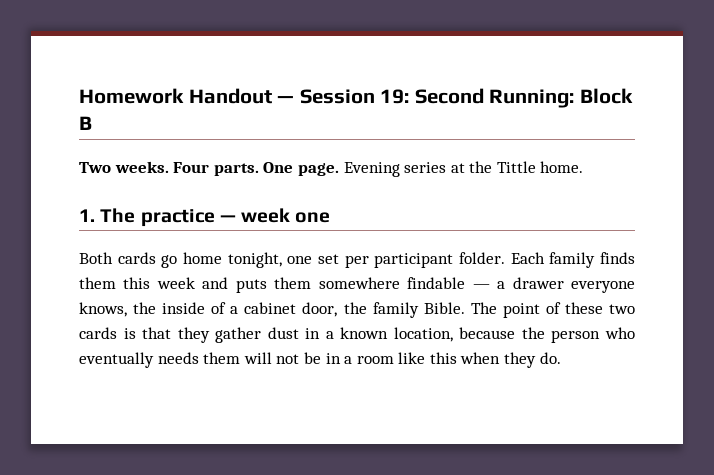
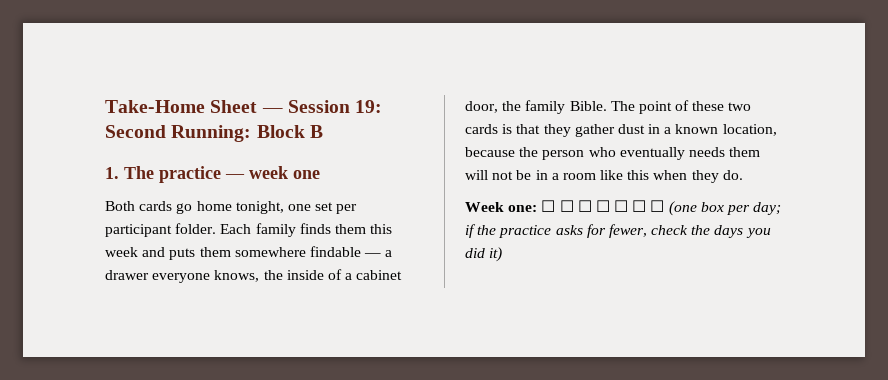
[79,88,272,104] Homework Handout -> [105,100,258,113] Take-Home Sheet
[79,161,584,177] // Two weeks. Four parts. One page. Evening series at the Tittle home. -> (323, 131) none
(561, 358) none -> [465,200,782,216] [465,224,771,238] [465,247,503,262] // Week one: ☐ ☐ ☐ ☐ ☐ ☐ ☐ (one box per day; if the practice asks for fewer, check the days you did it)

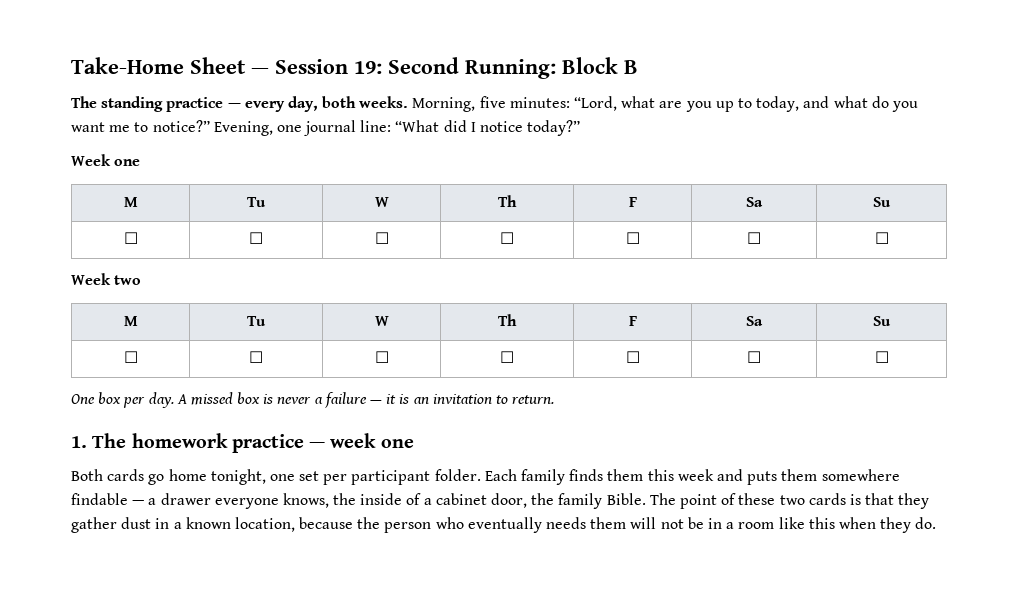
(323, 131) none -> [71,96,918,112] [71,120,581,136] [71,154,141,166] [123,197,138,207] [247,197,266,207] [374,197,389,207] [498,195,517,207] [628,197,637,207] [746,197,763,207] [873,197,891,207] [123,232,138,244] [249,232,263,244] [374,232,389,244] [500,232,514,244] [625,232,640,244] [747,232,761,244] [874,232,889,244] [71,273,142,285] [123,316,138,326] [247,316,266,326] [374,316,389,326] [498,314,517,326] [628,316,637,326] [746,316,763,326] [873,316,891,326] [123,351,138,363] [249,351,263,363] [374,351,389,363] [500,351,514,363] [625,351,640,363] [747,351,761,363] [874,351,889,363] [71,392,555,408] // The standing practice — every day, both weeks. Morning, five minutes: “Lord, what are you up to today, and what do you want me to notice?” Evening, one journal line: “What did I notice today?” // Week one // M | Tu | W | Th | F | Sa | Su // ☐ | ☐ | ☐ | ☐ | ☐ | ☐ | ☐ // Week two // M | Tu | W | Th | F | Sa | Su // ☐ | ☐ | ☐ | ☐ | ☐ | ☐ | ☐ // One box per day. A missed box is never a failure — it is an invitation to return.
(154, 172) none -> [131,433,228,448] homework
[465,200,782,216] [465,224,771,238] [465,247,503,262] // Week one: ☐ ☐ ☐ ☐ ☐ ☐ ☐ (one box per day; if the practice asks for fewer, check the days you did it) -> (937, 523) none

